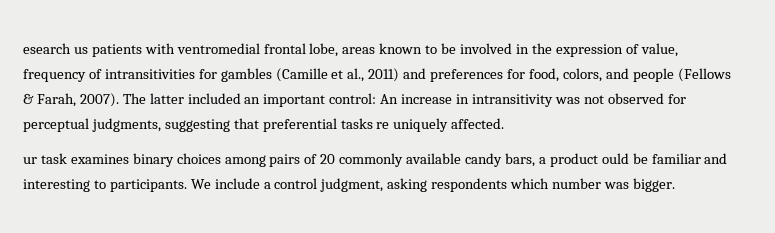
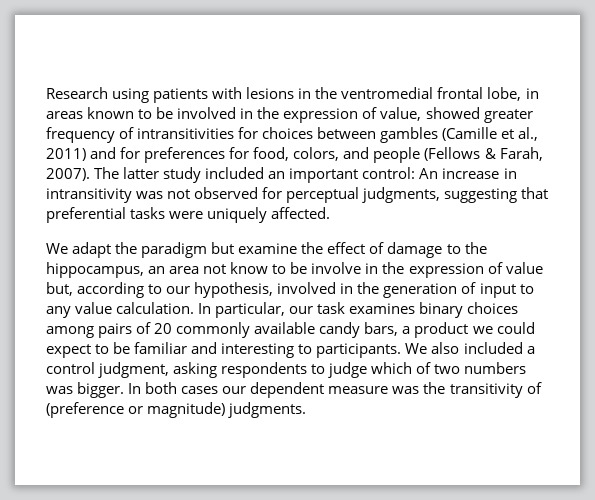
[23,43,175,57] esearch us patients with -> [46,87,338,103] Research using patients with lesions in the
(339, 50) none -> [525,88,539,99] in
(678, 50) none -> [425,107,533,123] showed greater
(217, 74) none -> [262,127,377,139] choices between
(427, 73) none -> [120,147,141,159] for
(184, 98) none -> [163,167,202,183] study
[376,122,390,129] re -> [169,211,204,219] were
[23,157,37,164] ur -> [46,242,487,258] [46,262,543,278] [46,282,534,298] [46,302,314,318] We adapt the paradigm but examine the effect of damage to the hippocampus, an area not know to be involve in the expression of value but, according to our hypothesis, involved in the generation of input to any value calculation. In particular, our
[601,153,629,164] ould -> [472,322,535,334] [46,344,110,358] we could expect to
[214,178,260,189] include -> [431,342,523,354] also included
[510,178,675,192] which number was bigger. -> [311,362,527,378] [46,382,542,398] [46,402,307,418] to judge which of two numbers was bigger. In both cases our dependent measure was the transitivity of (preference or magnitude) judgments.

